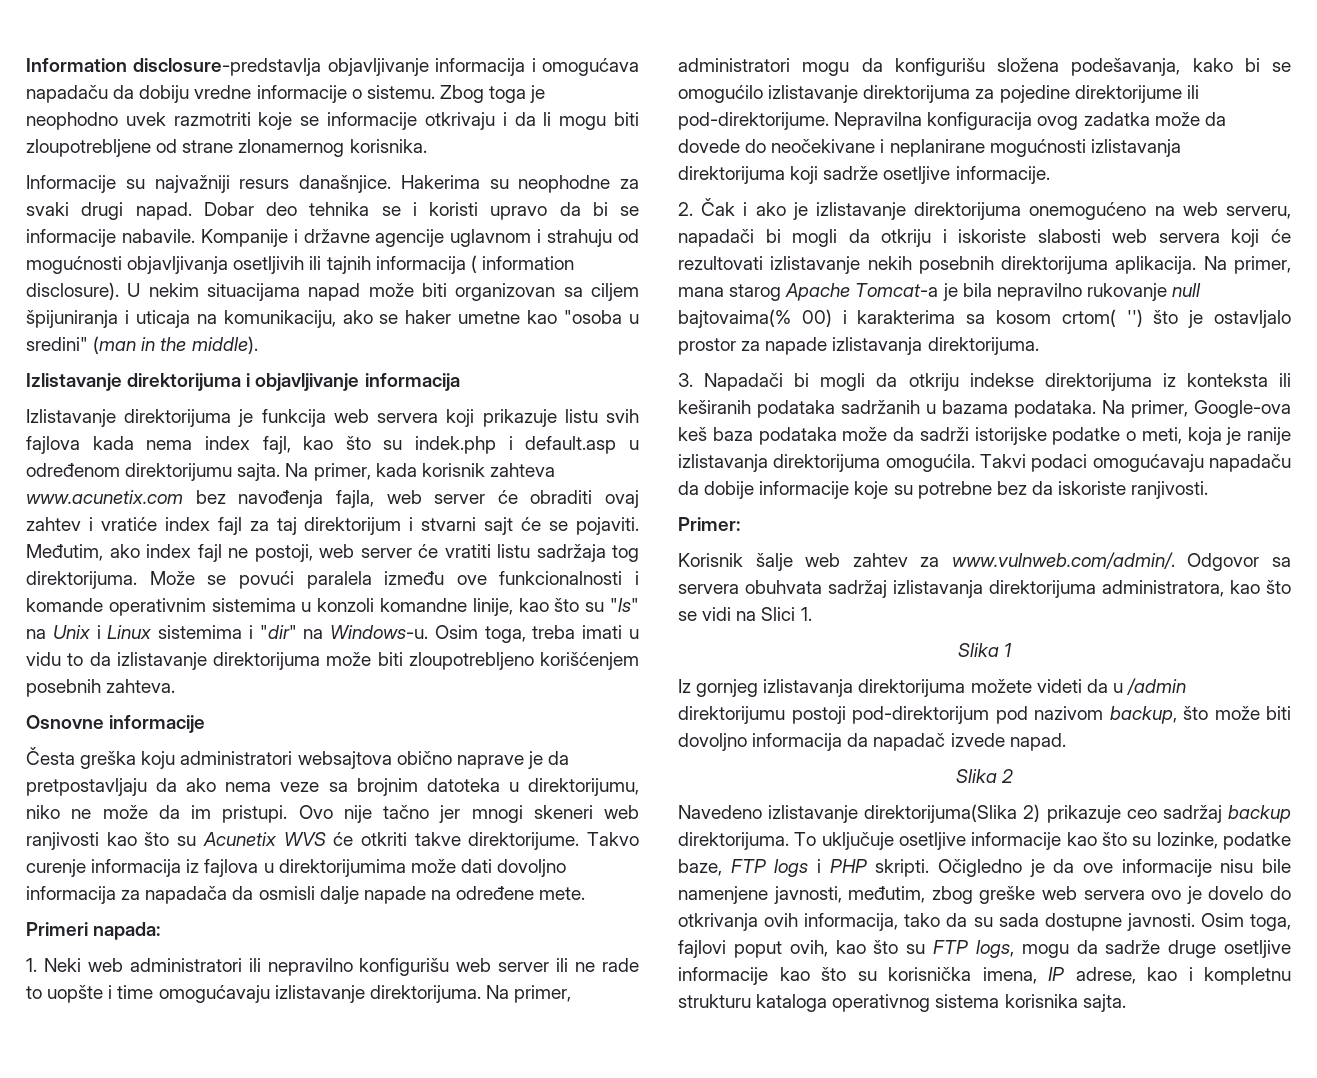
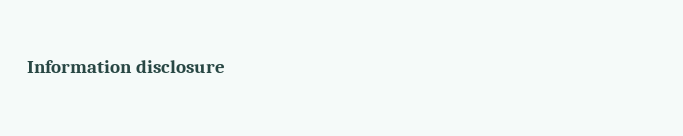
[133,58,639,76] [26,85,546,103] [26,112,640,130] [26,139,427,157] [26,175,639,193] [26,202,639,220] [26,229,640,247] [26,255,574,274] [26,282,639,301] [26,310,639,328] [26,336,258,354] [26,373,460,391] [26,409,639,427] [26,436,639,454] [26,463,555,481] [26,490,639,508] [26,517,639,535] [26,544,639,562] [26,571,639,589] [26,598,639,616] [26,625,639,643] [26,652,639,670] [26,679,176,697] [26,715,206,733] [26,747,570,769] [26,778,640,796] [26,805,639,823] [26,832,639,850] [26,859,567,877] [26,886,586,904] [26,922,161,940] [26,958,639,976] [26,985,572,1003] [678,58,1291,76] [678,85,1199,103] [678,112,1226,130] [678,139,1181,157] [678,166,1050,184] [678,198,1291,220] [678,229,1291,247] [678,256,1291,274] [678,283,1202,301] [678,309,1291,328] [678,337,1039,355] [678,373,1291,391] [678,400,1291,418] [678,427,1291,445] [678,454,1291,472] [678,481,1209,499] [678,517,740,531] [678,552,1291,571] [678,580,1291,598] [678,607,812,621] [957,643,1012,657] [678,678,1187,697] [678,706,1291,724] [678,733,1066,751] [955,769,1014,783] [678,804,1291,823] [678,832,1291,850] [678,859,1291,877] [678,886,1292,904] [678,913,1292,931] [678,940,1291,958] [678,967,1291,985] [678,994,1126,1012] disclosure-predstavlja objavljivanje informacija i omogućava napadaču da dobiju vredne informacije o sistemu. Zbog toga je neophodno uvek razmotriti koje se informacije otkrivaju i da li mogu biti zloupotrebljene od strane zlonamernog korisnika. // Informacije su najvažniji resurs današnjice. Hakerima su neophodne za svaki drugi napad. Dobar deo tehnika se i koristi upravo da bi se informacije nabavile. Kompanije i državne agencije uglavnom i strahuju od mogućnosti objavljivanja osetljivih ili tajnih informacija ( information disclosure). U nekim situacijama napad može biti organizovan sa ciljem špijuniranja i uticaja na komunikaciju, ako se haker umetne kao "osoba u sredini" (man in the middle). // Izlistavanje direktorijuma i objavljivanje informacija // Izlistavanje direktorijuma je funkcija web servera koji prikazuje listu svih fajlova kada nema index fajl, kao što su indek.php i default.asp u određenom direktorijumu sajta. Na primer, kada korisnik zahteva www.acunetix.com bez navođenja fajla, web server će obraditi ovaj zahtev i vratiće index fajl za taj direktorijum i stvarni sajt će se pojaviti. Međutim, ako index fajl ne postoji, web server će vratiti listu sadržaja tog direktorijuma. Može se povući paralela između ove funkcionalnosti i komande operativnim sistemima u konzoli komandne linije, kao što su "ls" na Unix i Linux sistemima i "dir" na Windows-u. Osim toga, treba imati u vidu to da izlistavanje direktorijuma može biti zloupotrebljeno korišćenjem posebnih zahteva. // Osnovne informacije // Česta greška koju administratori websajtova obično naprave je da pretpostavljaju da ako nema veze sa brojnim datoteka u direktorijumu, niko ne može da im pristupi. Ovo nije tačno jer mnogi skeneri web ranjivosti kao što su Acunetix WVS će otkriti takve direktorijume. Takvo curenje informacija iz fajlova u direktorijumima može dati dovoljno informacija za napadača da osmisli dalje napade na određene mete. // Primeri napada: // 1. Neki web administratori ili nepravilno konfigurišu web server ili ne rade to uopšte i time omogućavaju izlistavanje direktorijuma. Na primer, administratori mogu da konfigurišu složena podešavanja, kako bi se omogućilo izlistavanje direktorijuma za pojedine direktorijume ili pod-direktorijume. Nepravilna konfiguracija ovog zadatka može da dovede do neočekivane i neplanirane mogućnosti izlistavanja direktorijuma koji sadrže osetljive informacije. // 2. Čak i ako je izlistavanje direktorijuma onemogućeno na web serveru, napadači bi mogli da otkriju i iskoriste slabosti web servera koji će rezultovati izlistavanje nekih posebnih direktorijuma aplikacija. Na primer, mana starog Apache Tomcat-a je bila nepravilno rukovanje null bajtovaima(% 00) i karakterima sa kosom crtom( '') što je ostavljalo prostor za napade izlistavanja direktorijuma. // 3. Napadači bi mogli da otkriju indekse direktorijuma iz konteksta ili keširanih podataka sadržanih u bazama podataka. Na primer, Google-ova keš baza podataka može da sadrži istorijske podatke o meti, koja je ranije izlistavanja direktorijuma omogućila. Takvi podaci omogućavaju napadaču da dobije informacije koje su potrebne bez da iskoriste ranjivosti. // Primer: // Korisnik šalje web zahtev za www.vulnweb.com/admin/. Odgovor sa servera obuhvata sadržaj izlistavanja direktorijuma administratora, kao što se vidi na Slici 1. // Slika 1 // Iz gornjeg izlistavanja direktorijuma možete videti da u /admin direktorijumu postoji pod-direktorijum pod nazivom backup, što može biti dovoljno informacija da napadač izvede napad. // Slika 2 // Navedeno izlistavanje direktorijuma(Slika 2) prikazuje ceo sadržaj backup direktorijuma. To uključuje osetljive informacije kao što su lozinke, podatke baze, FTP logs i PHP skripti. Očigledno je da ove informacije nisu bile namenjene javnosti, međutim, zbog greške web servera ovo je dovelo do otkrivanja ovih informacija, tako da su sada dostupne javnosti. Osim toga, fajlovi poput ovih, kao što su FTP logs, mogu da sadrže druge osetljive informacije kao što su korisnička imena, IP adrese, kao i kompletnu strukturu kataloga operativnog sistema korisnika sajta. -> [136,60,226,73] disclosure

